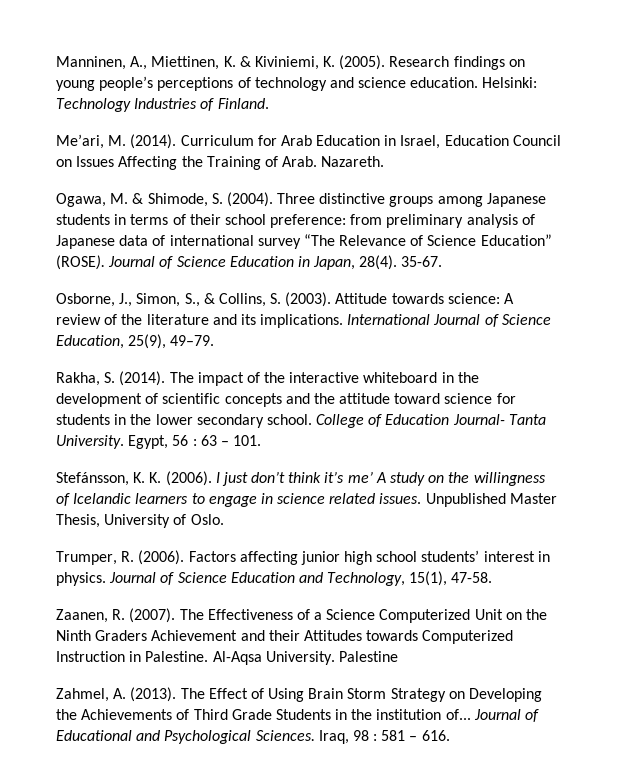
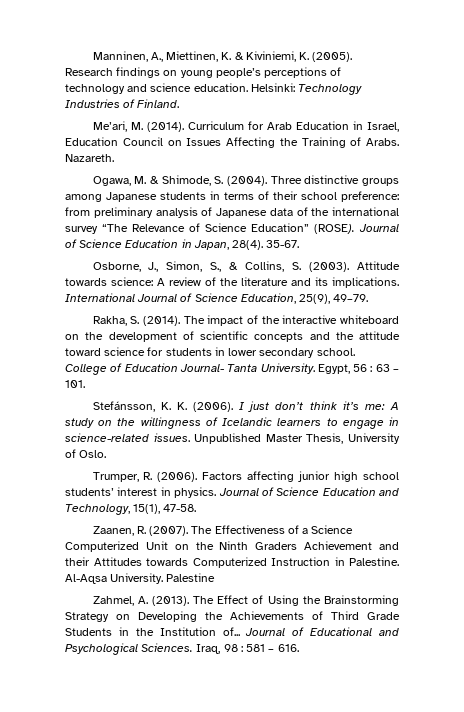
[282,156,318,167] Arab. -> [366,138,399,146] Arabs.
(166, 240) none -> [311,208,330,216] the
[441,372,454,383] in -> [65,334,79,340] on
[130,414,152,425] the -> (225, 351) none
[347,471,373,483] me’ -> [364,404,385,410] me:
[277,493,376,504] science related -> [65,433,149,442] science-related
[308,688,387,699] Brain Storm -> [302,595,399,606] the Brainstorming
[376,709,442,720] institution -> [159,627,216,636] Institution

